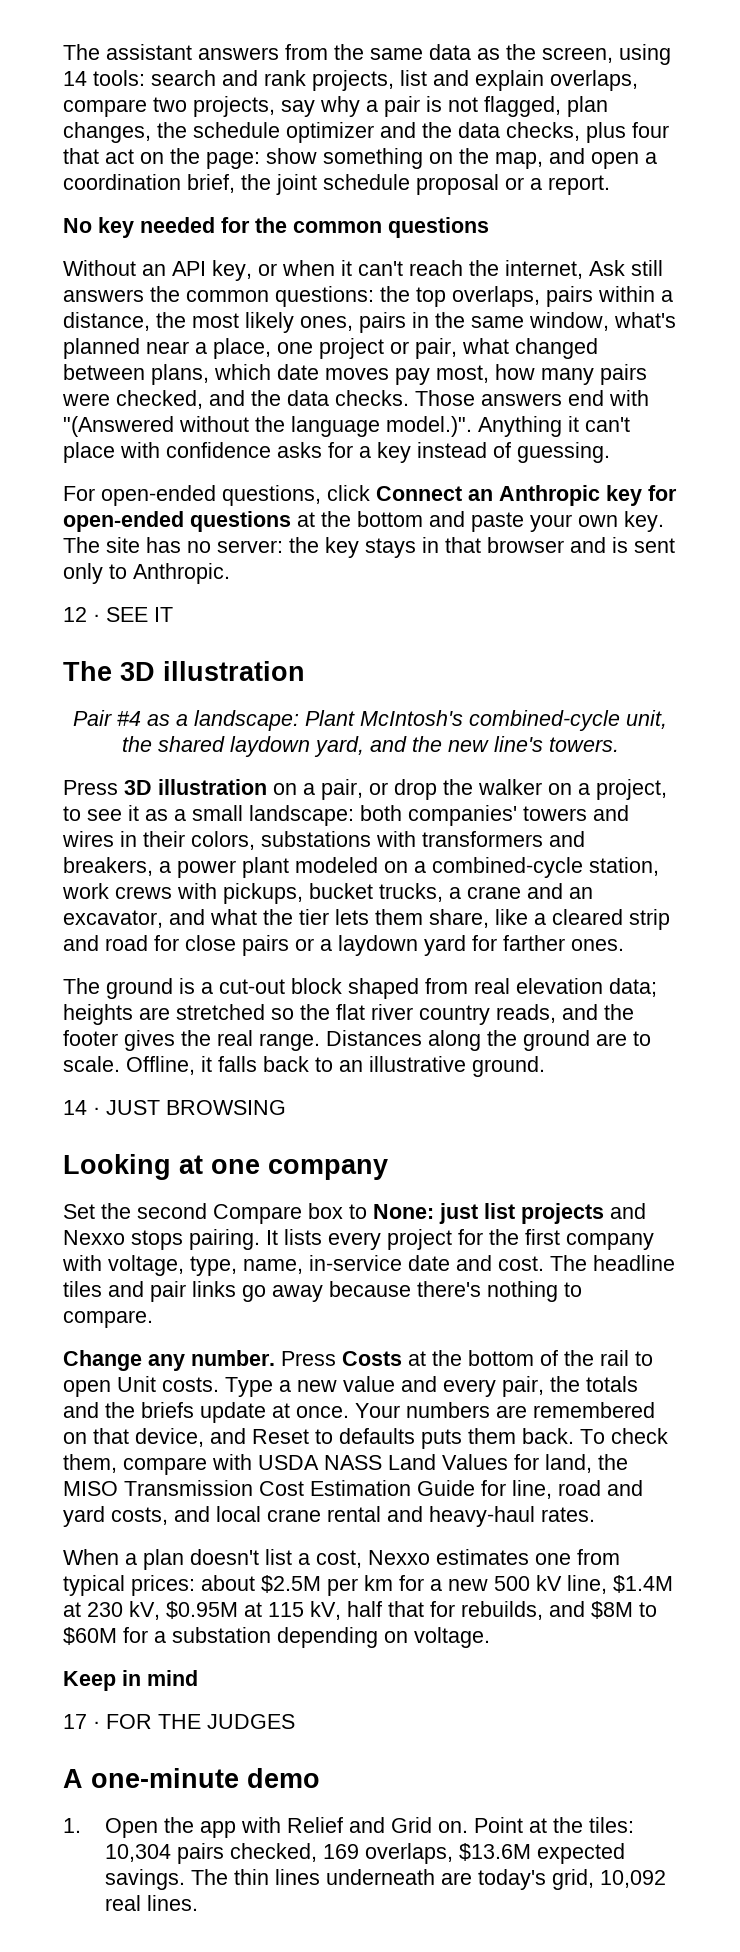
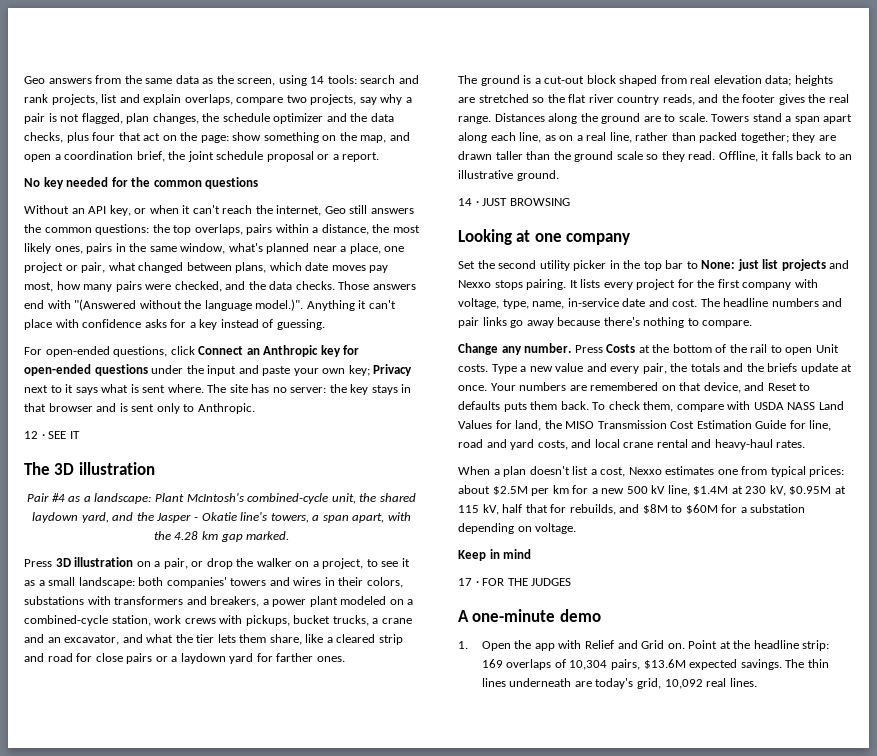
[63,44,192,60] The assistant -> [24,76,45,84] Geo
[589,260,625,276] Ask -> [324,206,346,214] Geo
[297,511,423,527] at the bottom -> [151,365,237,376] under the input
[624,511,664,532] key. -> [348,364,413,376] [24,384,204,395] key; Privacy next to it says what is sent where.
[447,736,619,752] new line's towers. -> [156,512,411,523] [153,531,290,542] Jasper - Okatie line's towers, a span apart, with the 4.28 km gap marked.
(120, 1064) none -> [711,113,853,124] [458,132,836,143] [458,151,716,162] Towers stand a span apart along each line, as on a real line, rather than packed together; they are drawn taller than the ground scale so they read.
[213,1203,343,1224] Compare box -> [539,260,684,271] utility picker in the top bar
[63,1281,102,1297] tiles -> [771,298,819,307] numbers
[588,1817,634,1833] [104,1843,453,1864] tiles: 10,304 pairs checked, 169 overlaps, -> [753,640,830,651] [481,659,640,670] headline strip: 169 overlaps of 10,304 pairs,

